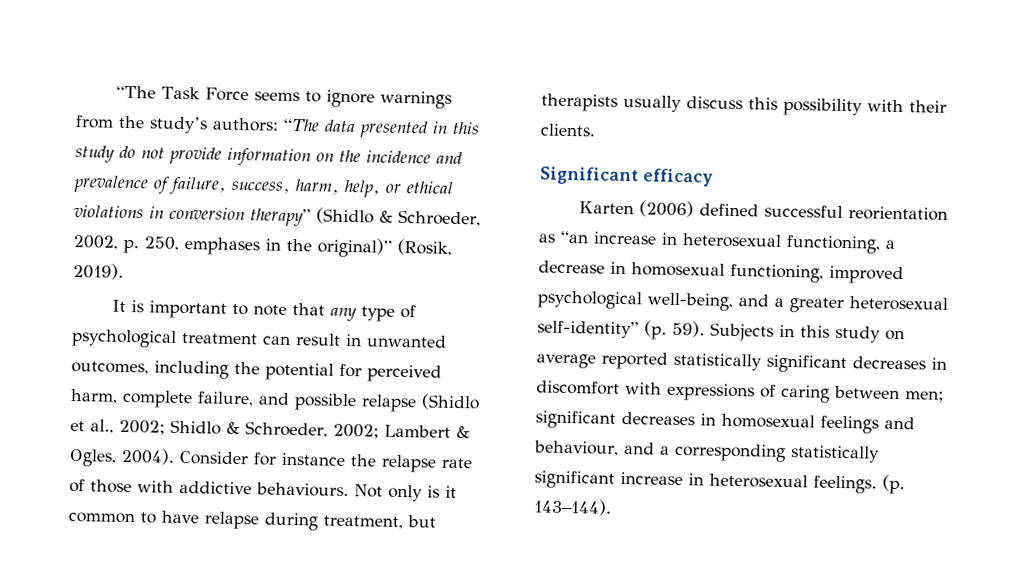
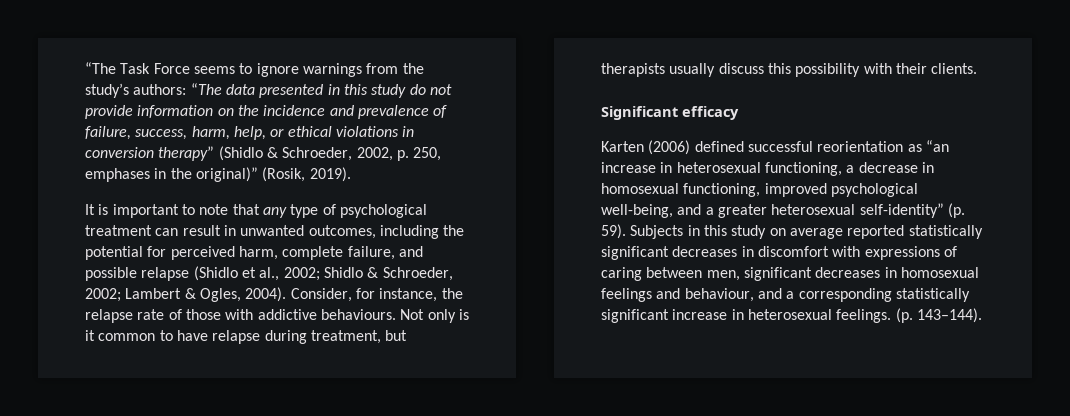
[179,450,346,466] Consider for instance -> [290,288,438,302] Consider, for instance,
[905,390,944,402] men; -> [706,270,740,281] men,

